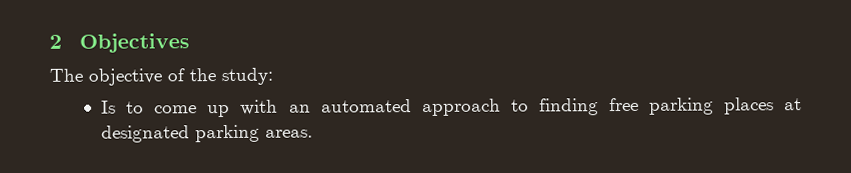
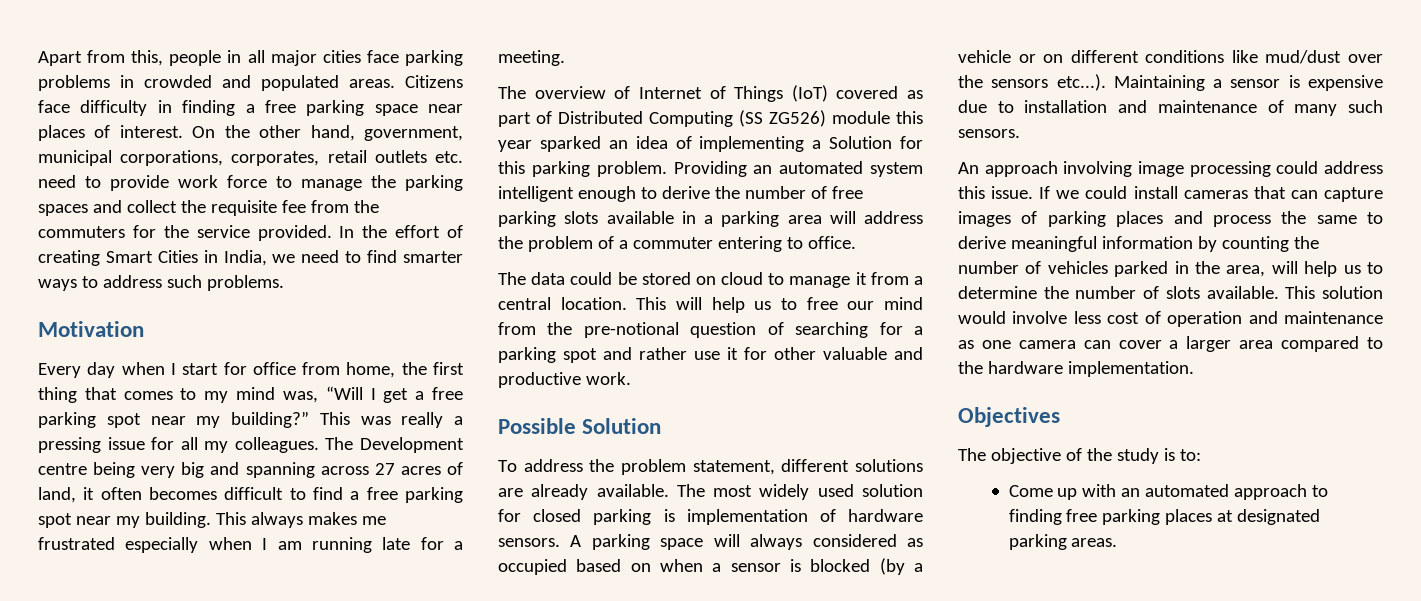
[49,34,62,49] 2 -> [38,50,463,66] [38,75,463,91] [38,100,463,116] [38,125,463,141] [38,150,463,166] [38,175,463,191] [38,200,379,216] [38,225,463,241] [38,250,464,266] [38,275,284,291] [38,321,144,337] [38,362,465,378] [38,386,463,403] [38,411,463,428] [38,437,464,453] [38,462,463,478] [38,487,463,503] [38,512,386,528] [38,537,463,553] [498,50,565,66] [498,85,923,102] [498,110,923,127] [498,136,923,152] [498,161,923,177] [498,186,863,202] [498,211,923,227] [498,236,856,252] [498,272,923,288] [498,297,923,313] [498,322,923,338] [498,347,923,363] [498,372,631,388] [498,418,662,434] [498,459,923,475] [498,484,923,500] [498,509,923,525] [498,534,924,550] [498,558,923,575] [958,50,1383,64] [958,74,1383,91] [958,100,1383,116] [958,129,1020,138] [958,161,1383,177] [958,186,1383,202] [958,211,1383,227] [958,236,1319,252] [958,261,1383,277] [958,286,1383,299] [958,311,1383,327] [958,336,1383,352] [958,361,1194,377] Apart from this, people in all major cities face parking problems in crowded and populated areas. Citizens face difficulty in finding a free parking space near places of interest. On the other hand, government, municipal corporations, corporates, retail outlets etc. need to provide work force to manage the parking spaces and collect the requisite fee from the commuters for the service provided. In the effort of creating Smart Cities in India, we need to find smarter ways to address such problems. // Motivation // Every day when I start for office from home, the first thing that comes to my mind was, “Will I get a free parking spot near my building?” This was really a pressing issue for all my colleagues. The Development centre being very big and spanning across 27 acres of land, it often becomes difficult to find a free parking spot near my building. This always makes me frustrated especially when I am running late for a meeting. // The overview of Internet of Things (IoT) covered as part of Distributed Computing (SS ZG526) module this year sparked an idea of implementing a Solution for this parking problem. Providing an automated system intelligent enough to derive the number of free parking slots available in a parking area will address the problem of a commuter entering to office. // The data could be stored on cloud to manage it from a central location. This will help us to free our mind from the pre-notional question of searching for a parking spot and rather use it for other valuable and productive work. // Possible Solution // To address the problem statement, different solutions are already available. The most widely used solution for closed parking is implementation of hardware sensors. A parking space will always considered as occupied based on when a sensor is blocked (by a vehicle or on different conditions like mud/dust over the sensors etc...). Maintaining a sensor is expensive due to installation and maintenance of many such sensors. // An approach involving image processing could address this issue. If we could install cameras that can capture images of parking places and process the same to derive meaningful information by counting the number of vehicles parked in the area, will help us to determine the number of slots available. This solution would involve less cost of operation and maintenance as one camera can cover a larger area compared to the hardware implementation. //
[221,67,273,86] [101,100,198,114] study: // Is to come -> [1116,448,1201,464] [1008,485,1053,497] study is to: // Come

